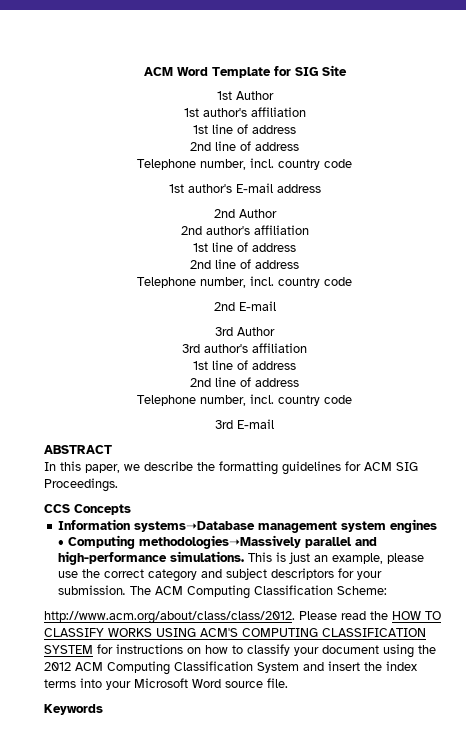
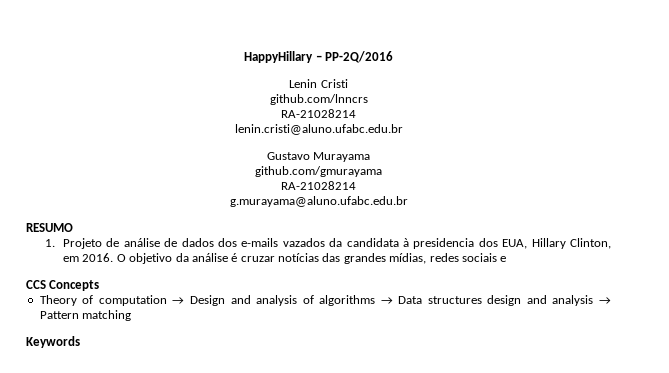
[143,65,347,78] [216,91,274,100] [183,107,306,117] [193,124,296,134] [190,141,299,151] [137,158,352,170] [168,183,321,193] [213,209,277,218] [180,225,309,235] [193,242,296,252] [190,259,299,269] [137,276,352,288] [213,301,276,311] [215,327,275,336] [182,343,307,353] [193,360,296,370] [190,377,299,387] [137,394,352,406] [215,419,274,429] [44,445,112,454] [44,461,418,475] [44,478,118,492] [44,504,131,515] [58,519,438,533] [58,535,378,549] [58,551,425,565] [58,568,383,582] [58,585,388,599] [44,611,441,624] [44,628,426,637] [44,644,436,658] [44,661,417,675] [44,678,288,690] ACM Word Template for SIG Site // 1st Author // 1st author's affiliation // 1st line of address // 2nd line of address // Telephone number, incl. country code // 1st author's E-mail address // 2nd Author // 2nd author's affiliation // 1st line of address // 2nd line of address // Telephone number, incl. country code // 2nd E-mail // 3rd Author // 3rd author's affiliation // 1st line of address // 2nd line of address // Telephone number, incl. country code // 3rd E-mail // ABSTRACT // In this paper, we describe the formatting guidelines for ACM SIG Proceedings. // CCS Concepts // Information systems➝Database management system engines • Computing methodologies➝Massively parallel and high-performance simulations. This is just an example, please use the correct category and subject descriptors for your submission. The ACM Computing Classification Scheme: // http://www.acm.org/about/class/class/2012. Please read the HOW TO CLASSIFY WORKS USING ACM'S COMPUTING CLASSIFICATION SYSTEM for instructions on how to classify your document using the 2012 ACM Computing Classification System and insert the index terms into your Microsoft Word source file. -> [244,51,393,63] [289,79,348,88] [269,94,368,105] [281,109,356,118] [234,124,403,135] [266,152,371,162] [255,166,382,177] [281,181,356,190] [229,196,408,207] [26,223,73,232] [44,238,611,249] [63,253,507,264] [26,280,100,291] [39,295,611,306] [39,310,132,321] HappyHillary – PP-2Q/2016 // Lenin Cristi // github.com/lnncrs // RA-21028214 // lenin.cristi@aluno.ufabc.edu.br // Gustavo Murayama // github.com/gmurayama // RA-21028214 // g.murayama@aluno.ufabc.edu.br // RESUMO // 1. Projeto de análise de dados dos e-mails vazados da candidata à presidencia dos EUA, Hillary Clinton, em 2016. O objetivo da análise é cruzar notícias das grandes mídias, redes sociais e // CCS Concepts // Theory of computation → Design and analysis of algorithms → Data structures design and analysis → Pattern matching

